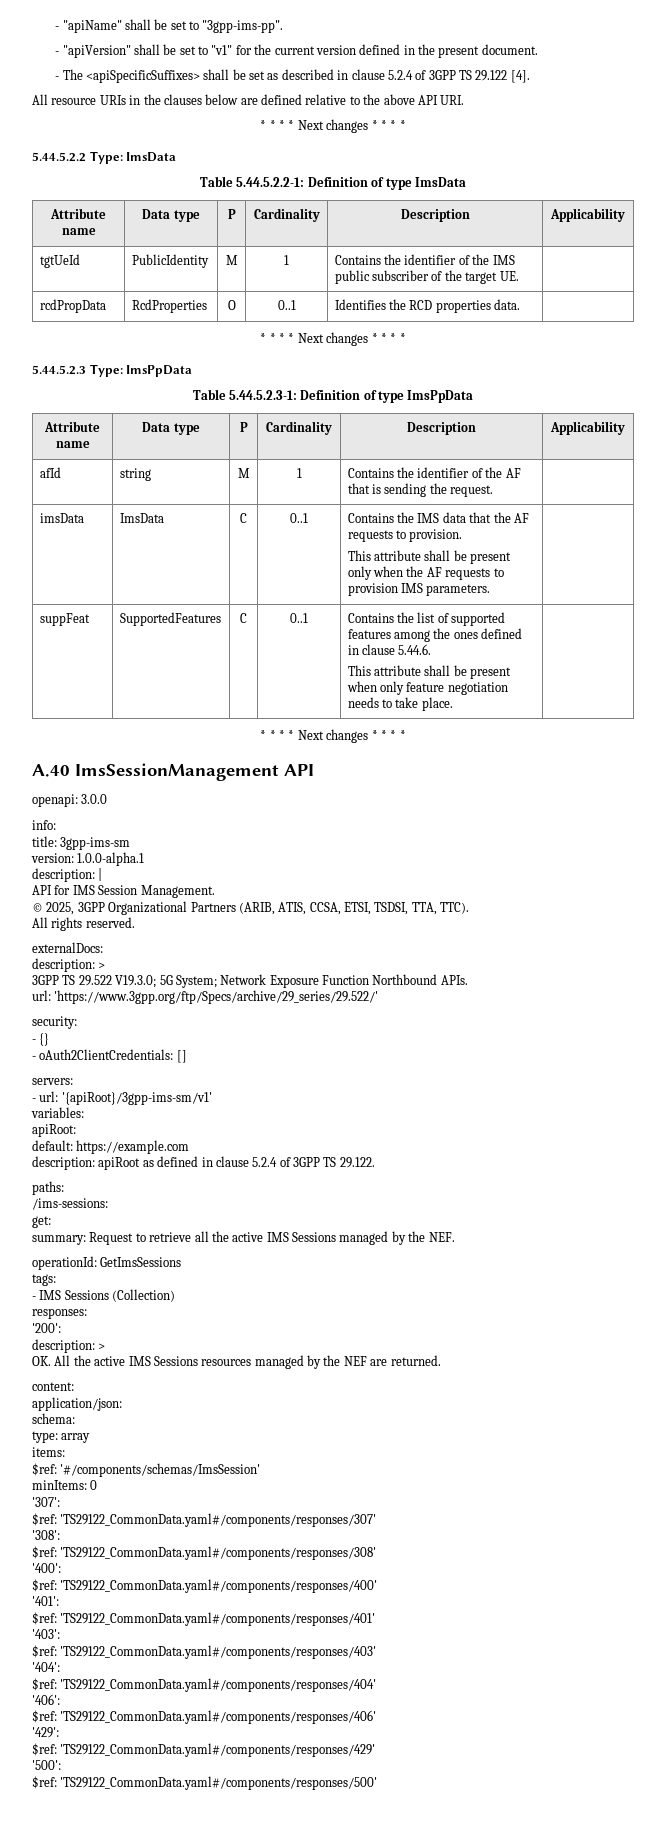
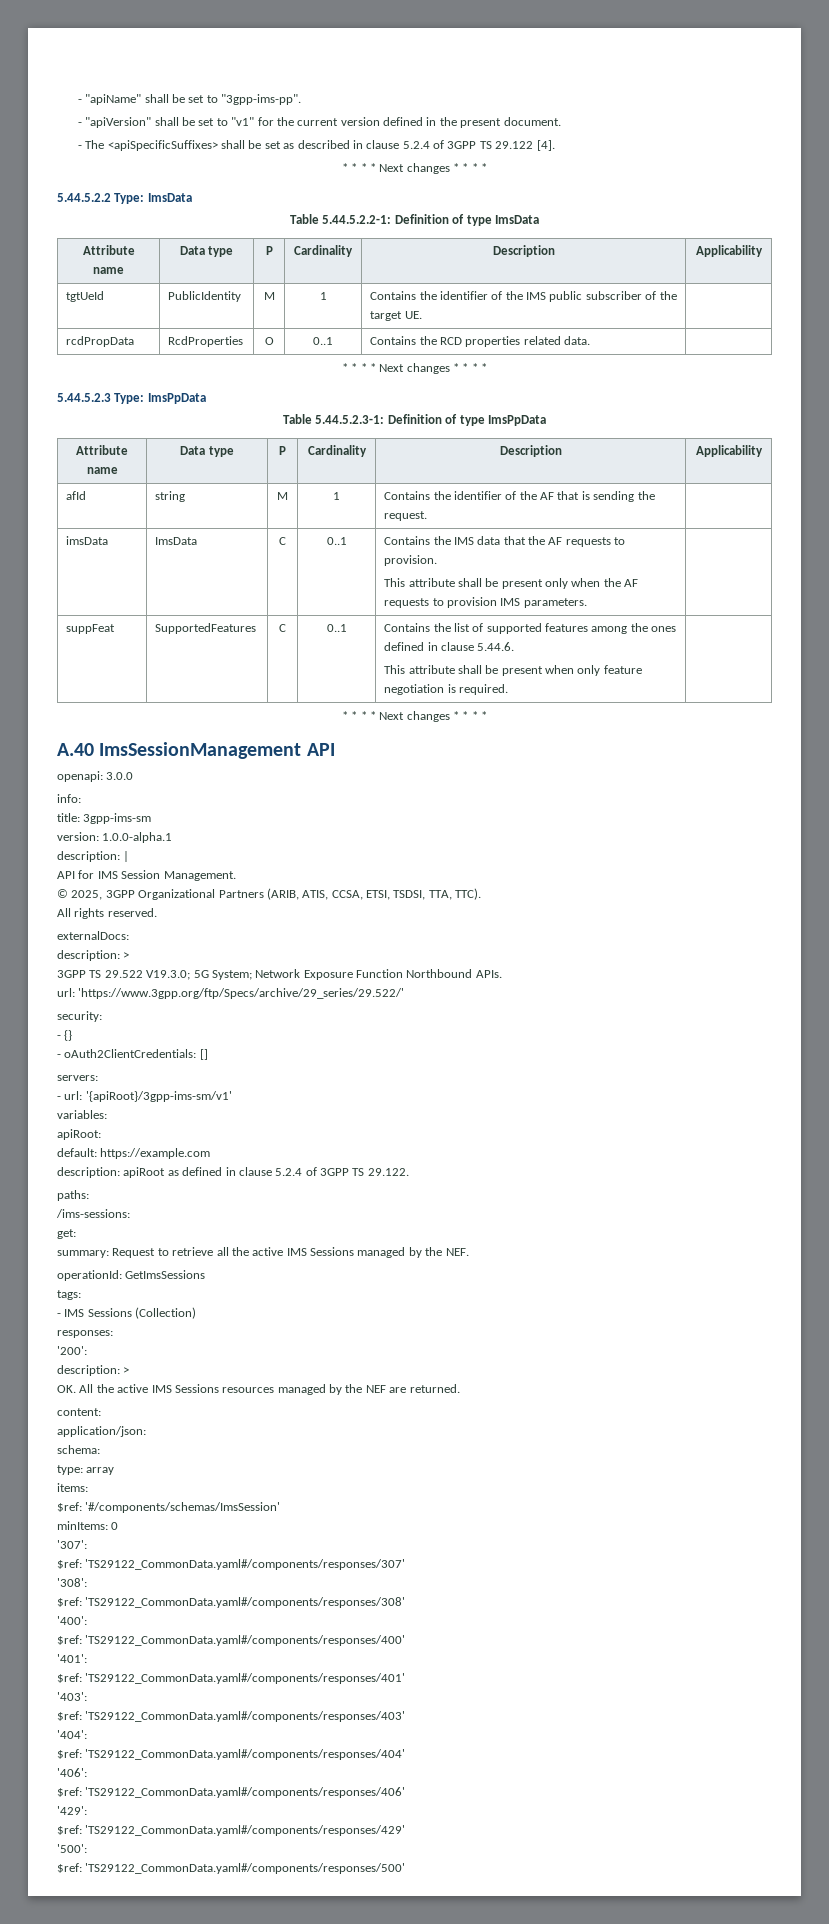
[32,94,465,105] // All resource URIs in the clauses below are defined relative to the above API URI. -> (555, 145) none
[334,299,386,310] Identifies -> [370,336,417,345] Contains
(491, 306) none -> [523,336,561,345] related
[347,697,453,711] needs to take place. -> [447,684,508,695] is required.

